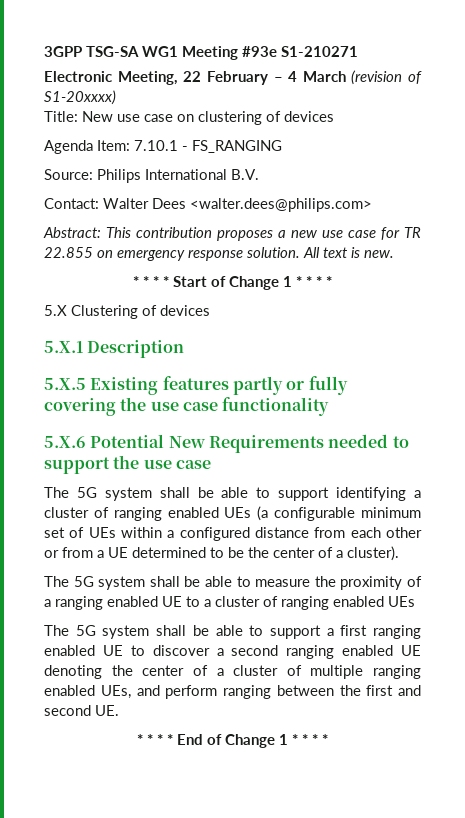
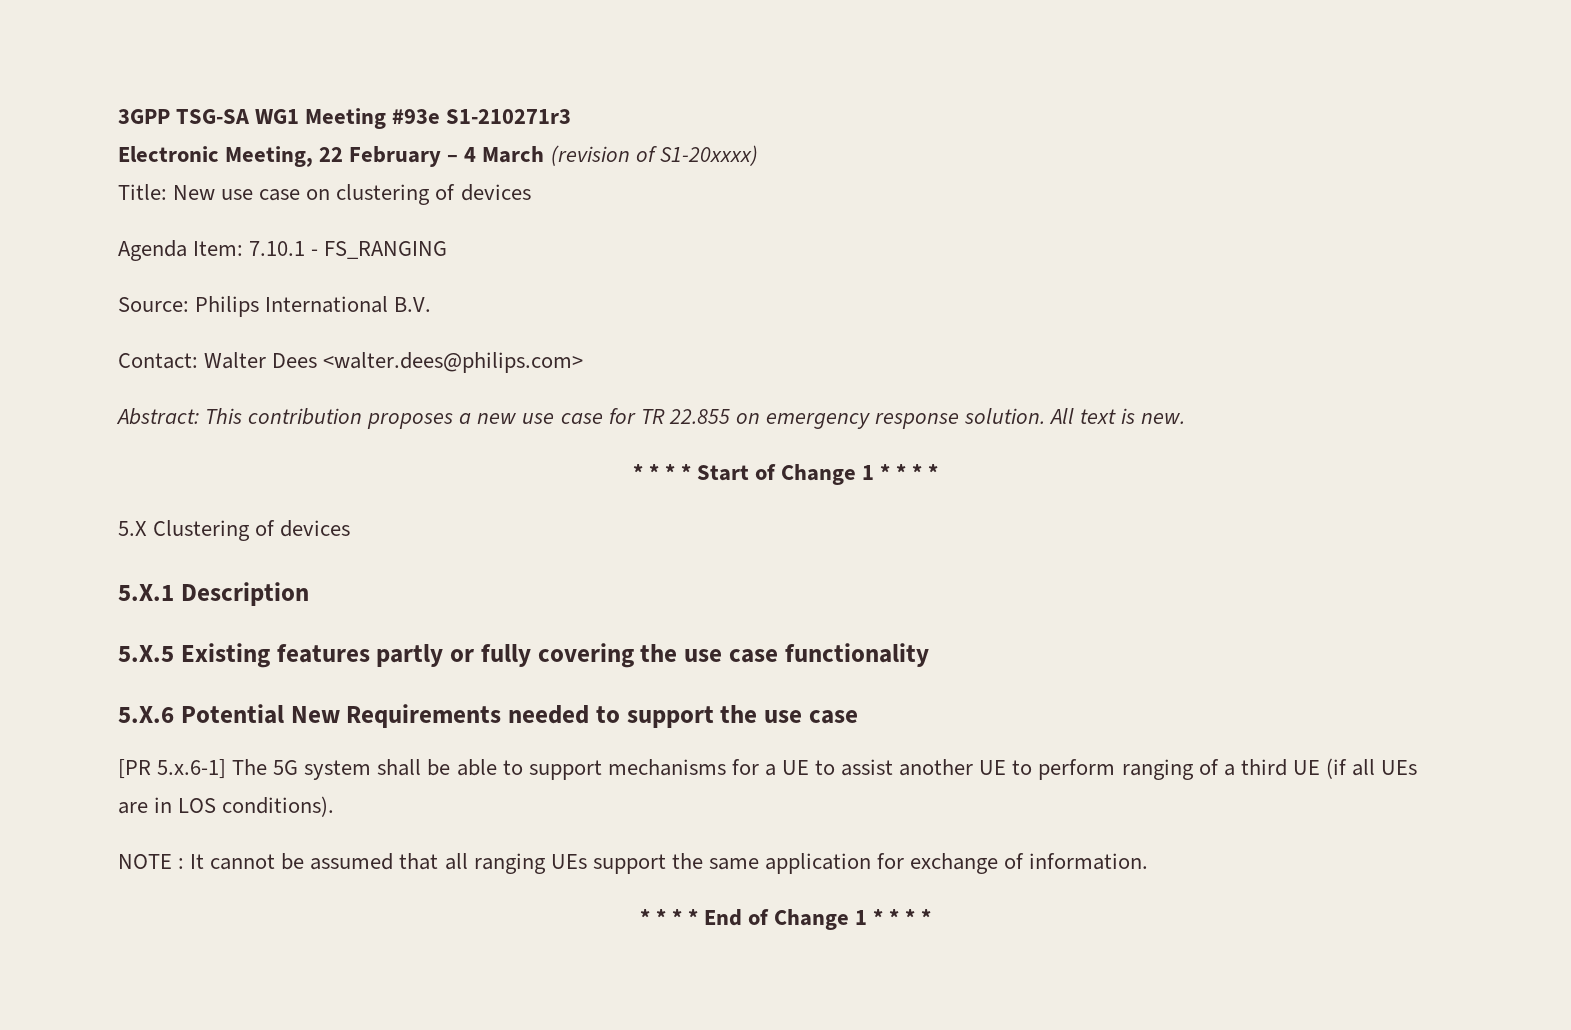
[281,46,358,57] S1-210271 -> [446,109,572,124] S1-210271r3
[44,487,421,501] [44,506,421,521] [44,527,422,541] [44,546,399,561] [44,576,423,590] [44,596,415,610] [44,625,421,639] [44,645,421,659] [44,665,421,679] [44,685,421,699] [44,705,119,716] The 5G system shall be able to support identifying a cluster of ranging enabled UEs (a configurable minimum set of UEs within a configured distance from each other or from a UE determined to be the center of a cluster). // The 5G system shall be able to measure the proximity of a ranging enabled UE to a cluster of ranging enabled UEs // The 5G system shall be able to support a first ranging enabled UE to discover a second ranging enabled UE denoting the center of a cluster of multiple ranging enabled UEs, and perform ranging between the first and second UE. -> [118,758,1418,780] [118,796,335,817] [118,853,1149,874] [PR 5.x.6-1] The 5G system shall be able to support mechanisms for a UE to assist another UE to perform ranging of a third UE (if all UEs are in LOS conditions). // NOTE : It cannot be assumed that all ranging UEs support the same application for exchange of information.

